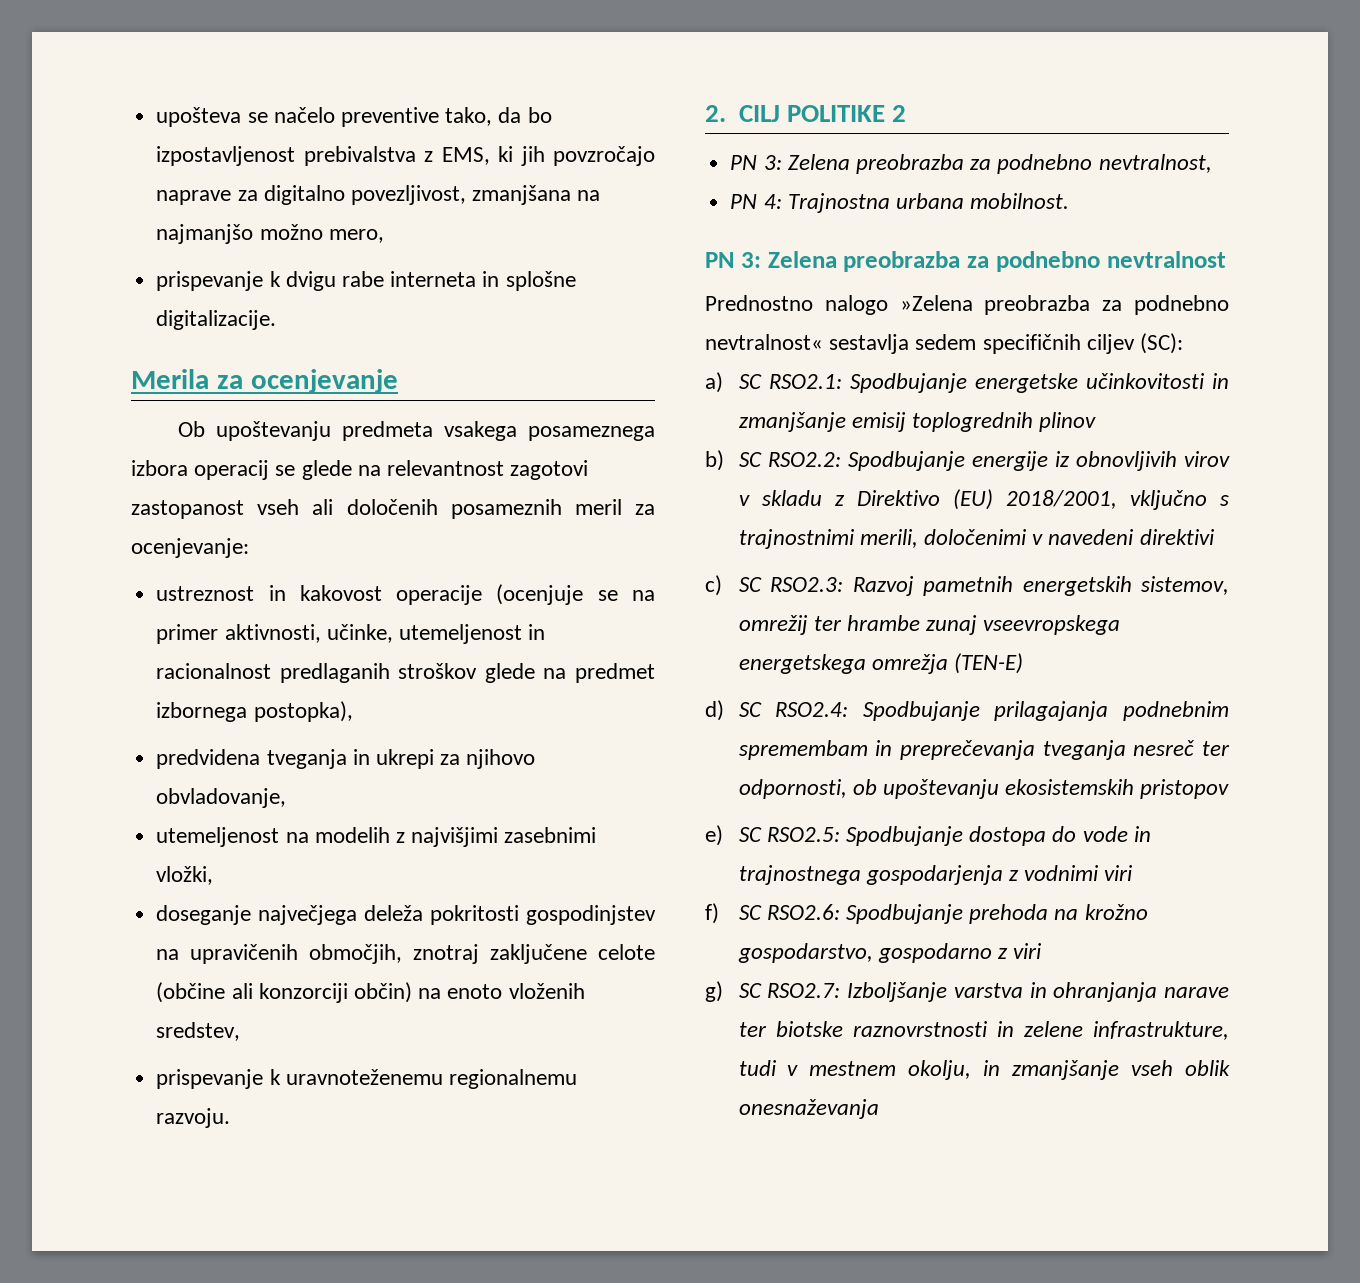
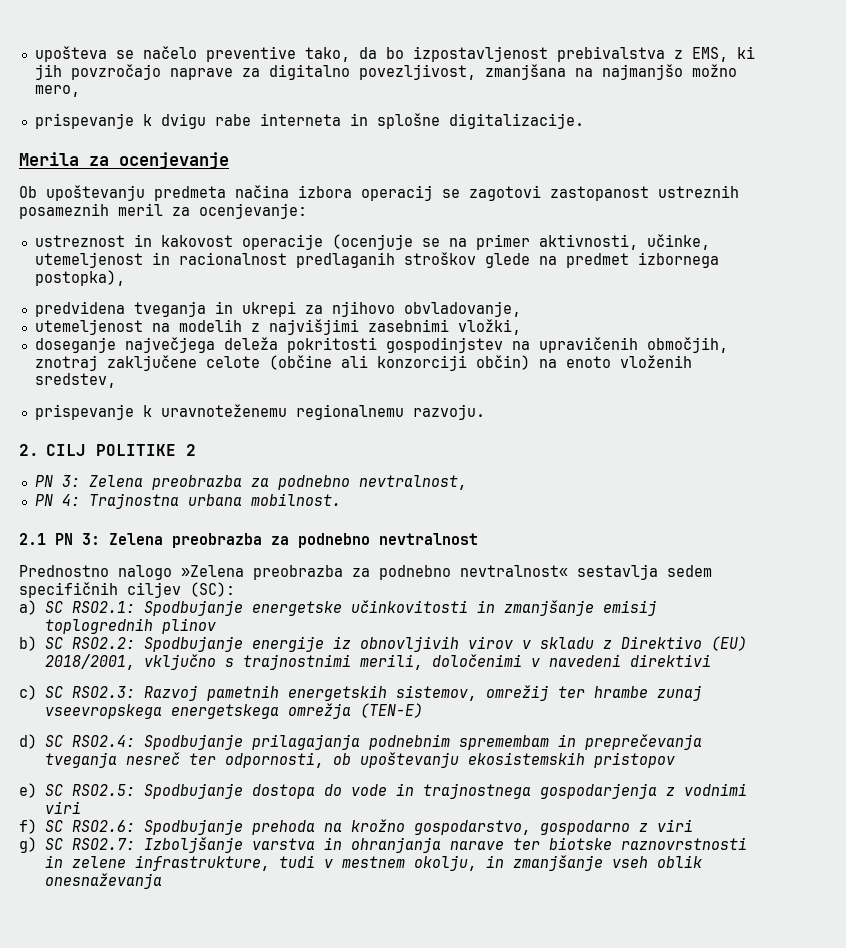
[444,421,655,441] vsakega posameznega -> [235,185,289,198] načina
[301,460,589,480] [131,499,438,519] glede na relevantnost zagotovi zastopanost vseh ali določenih -> [469,185,739,201] zagotovi zastopanost ustreznih
(1070, 201) none -> [19,533,46,545] 2.1

